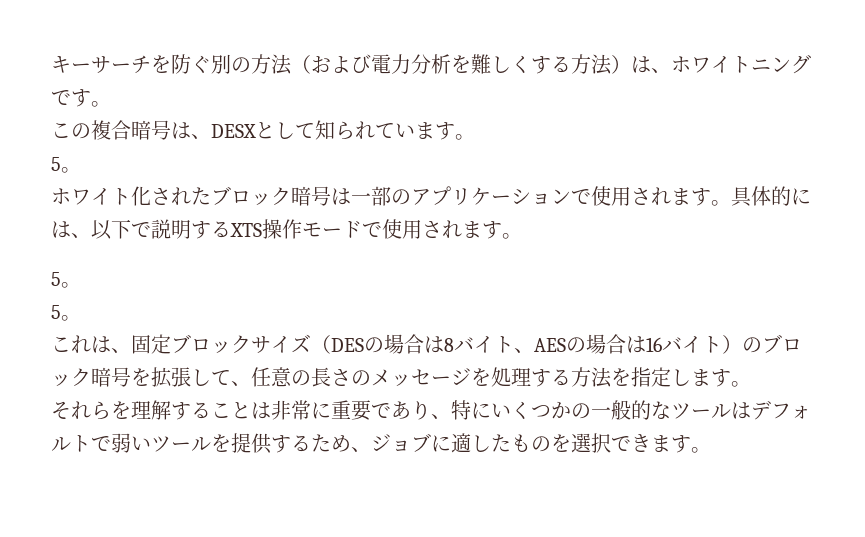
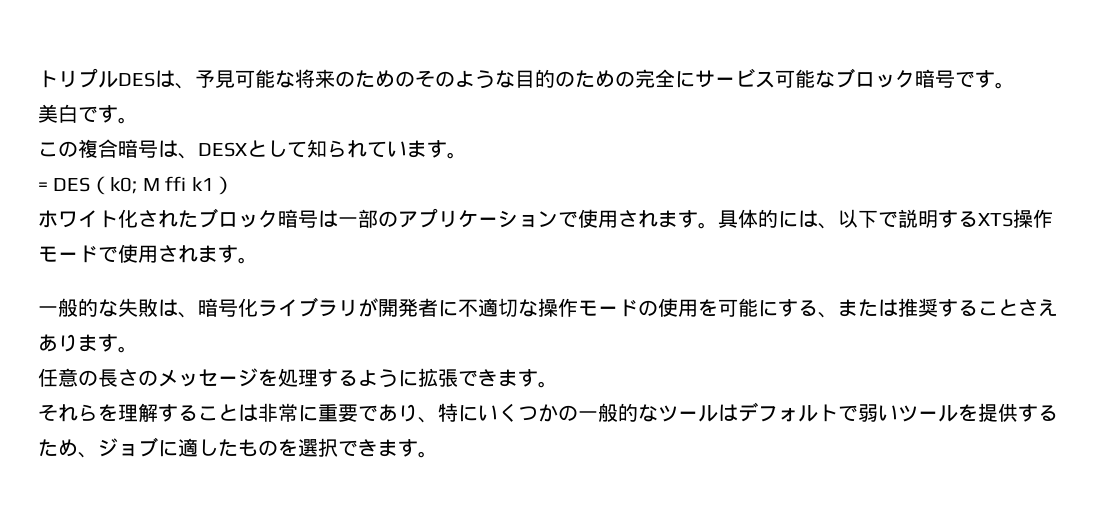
[51,54,811,75] キーサーチを防ぐ別の方法（および電力分析を難しくする方法）は、ホワイトニング -> [38,68,1015,89] [38,104,78,123] トリプルDESは、予見可能な将来のためのそのような目的のための完全にサービス可能なブロック暗号です。 // 美白
[51,157,81,173] 5。 -> [38,176,234,195] = DES（k0; M ffi k1）
[51,272,81,288] [51,305,81,321] [51,334,802,354] [51,367,251,388] 5。 // 5。 // これは、固定ブロックサイズ（DESの場合は8バイト、AESの場合は16バイト）のブロック暗号を拡張して、 -> [38,297,1058,318] [38,334,138,353] 一般的な失敗は、暗号化ライブラリが開発者に不適切な操作モードの使用を可能にする、または推奨することさえあります。 //
[571,367,691,388] 方法を指定し -> [358,368,498,388] ように拡張でき

